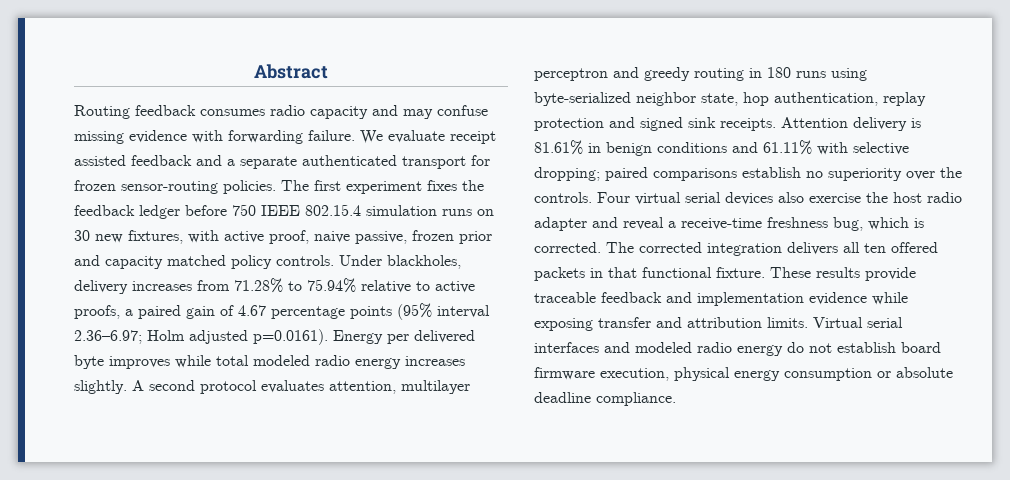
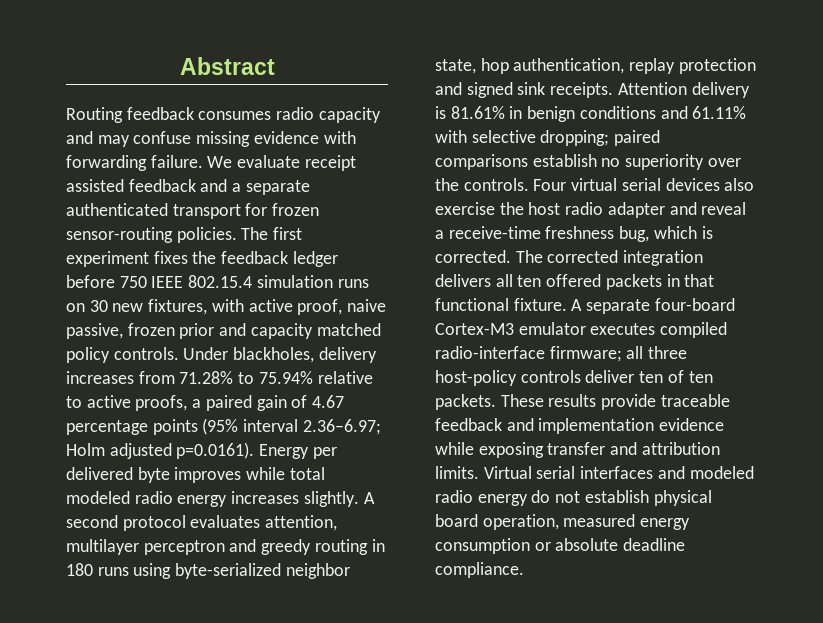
(765, 272) none -> [571,298,735,314] [435,322,728,338] [435,346,688,362] [435,370,713,386] [435,394,496,410] A separate four-board Cortex-M3 emulator executes compiled radio-interface firmware; all three host-policy controls deliver ten of ten packets.
[901,342,941,353] [534,367,730,381] board firmware execution, physical -> [653,490,712,506] [435,514,636,530] physical board operation, measured

